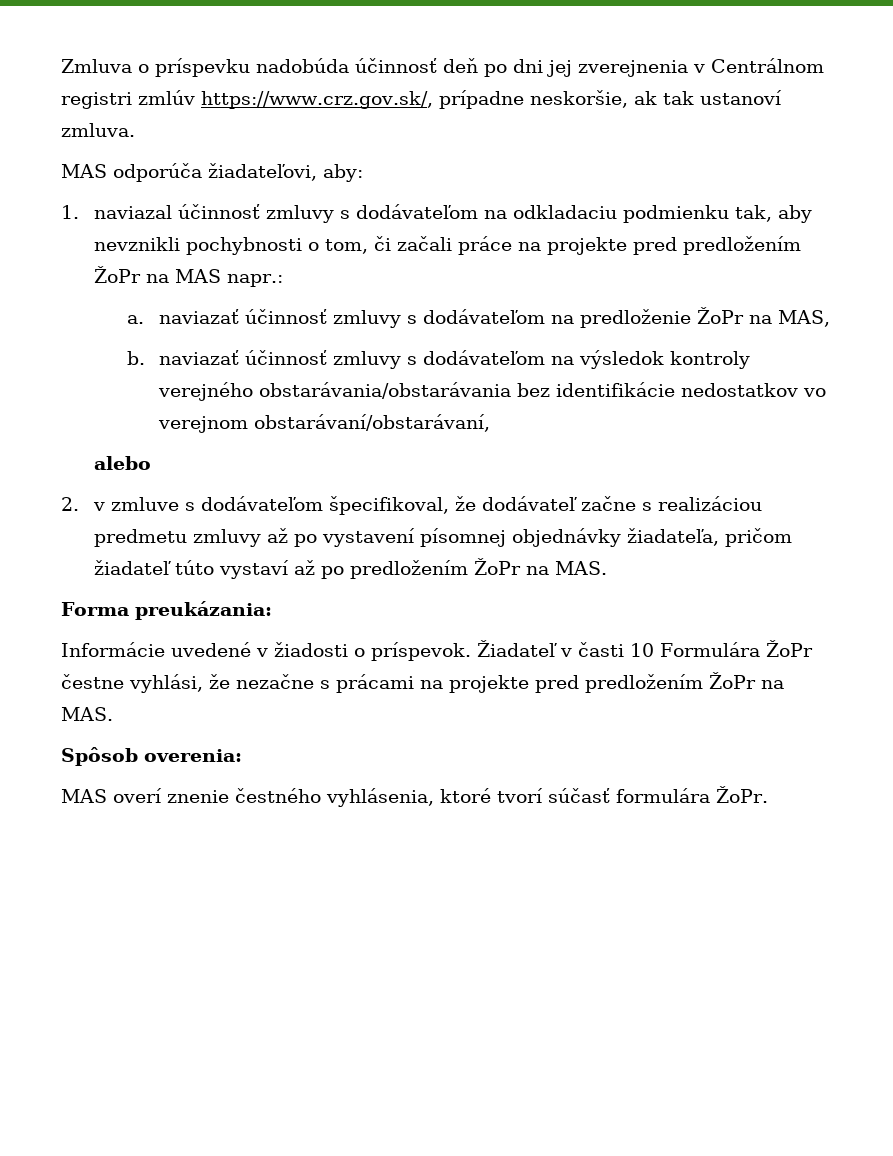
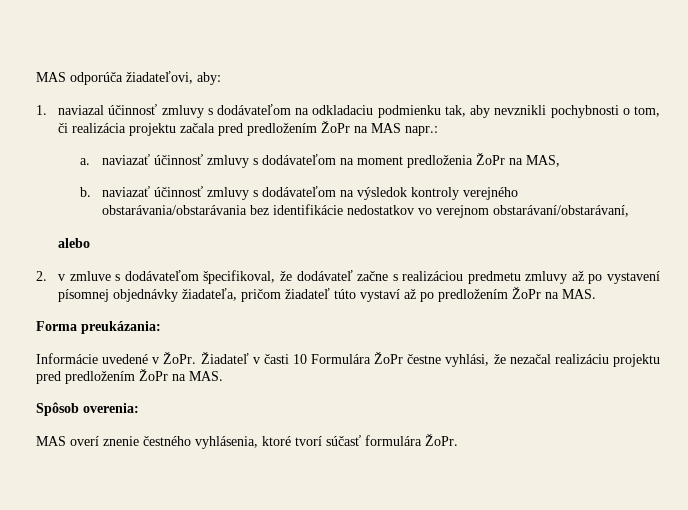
[61,58,824,77] [61,90,782,109] [61,123,135,137] Zmluva o príspevku nadobúda účinnosť deň po dni jej zverejnenia v Centrálnom registri zmlúv https://www.crz.gov.sk/, prípadne neskoršie, ak tak ustanoví zmluva. // -> (36, 77) none
[396,236,627,255] začali práce na projekte -> [72,123,216,136] realizácia projektu začala
[580,309,692,328] predloženie -> [357,155,474,168] moment predloženia
[274,642,471,661] žiadosti o príspevok. -> [163,352,197,364] ŽoPr.
[236,674,529,693] nezačne s prácami na projekte -> [509,354,660,367] nezačal realizáciu projektu

